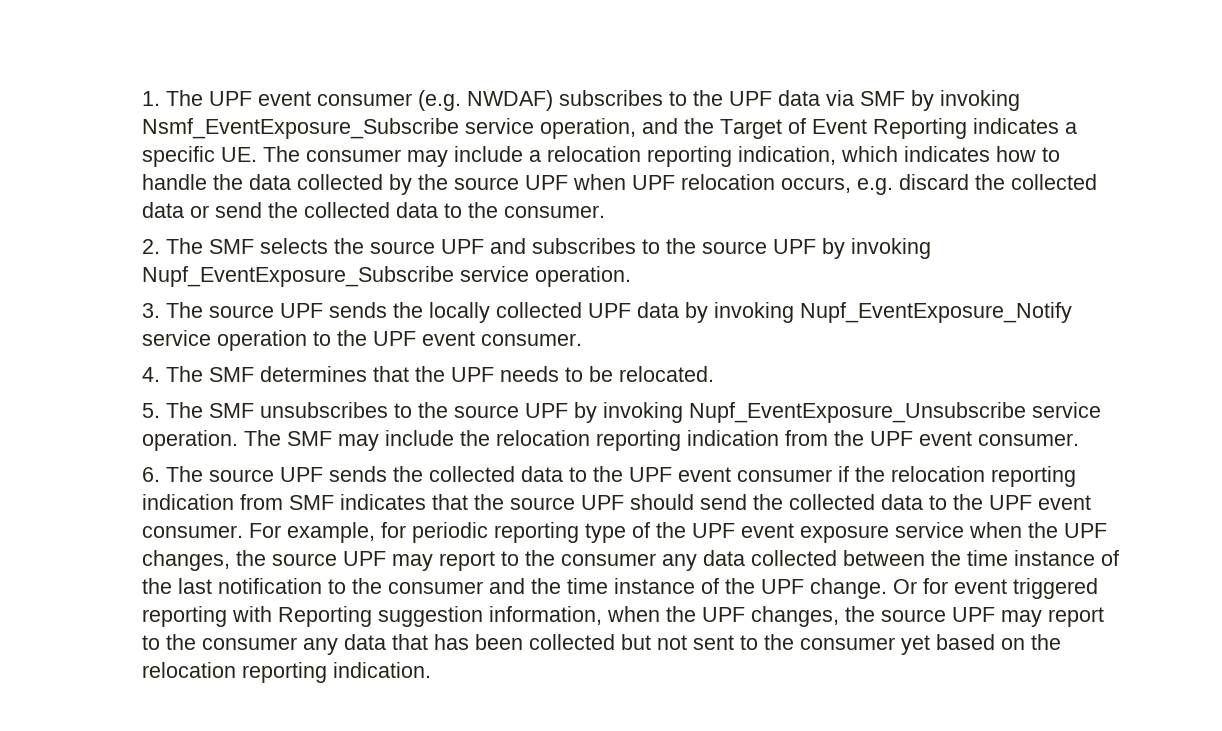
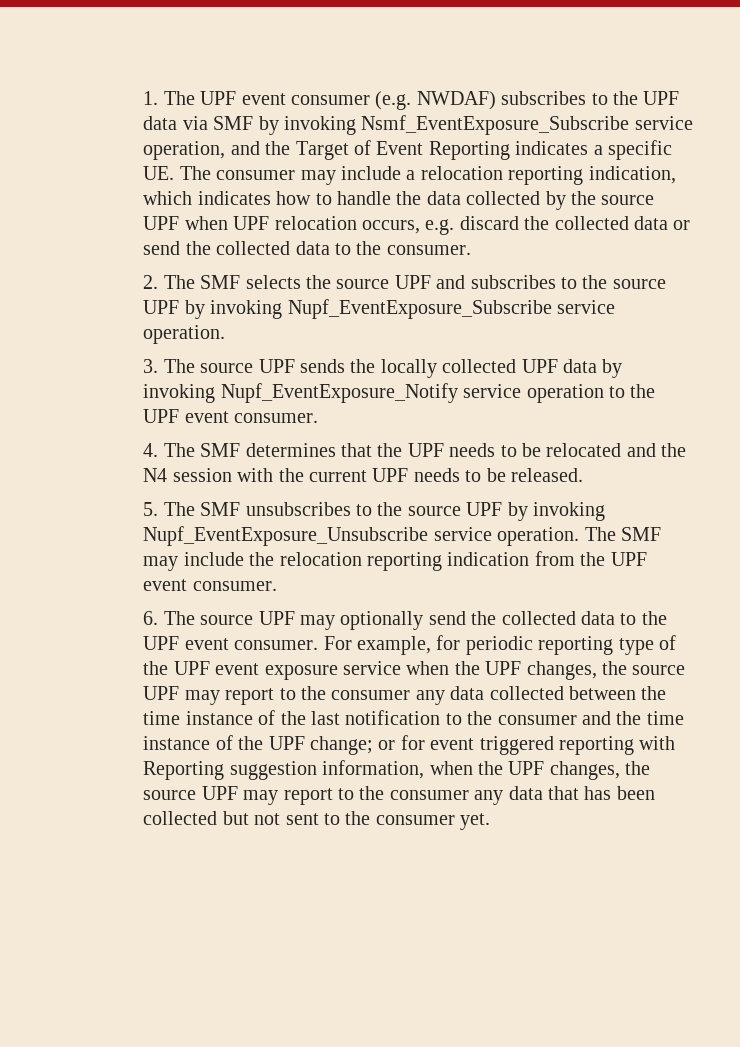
[619,366,715,382] relocated. -> [546,443,687,457] [143,468,583,482] relocated and the N4 session with the current UPF needs to be released.
[329,466,1077,487] [142,494,695,510] sends the collected data to the UPF event consumer if the relocation reporting indication from SMF indicates that the source UPF should -> [299,611,424,630] may optionally
[810,578,918,599] change. Or -> [309,736,396,755] change; or
[901,634,1062,655] [142,662,432,683] yet based on the relocation reporting indication. -> [460,813,491,830] yet.

